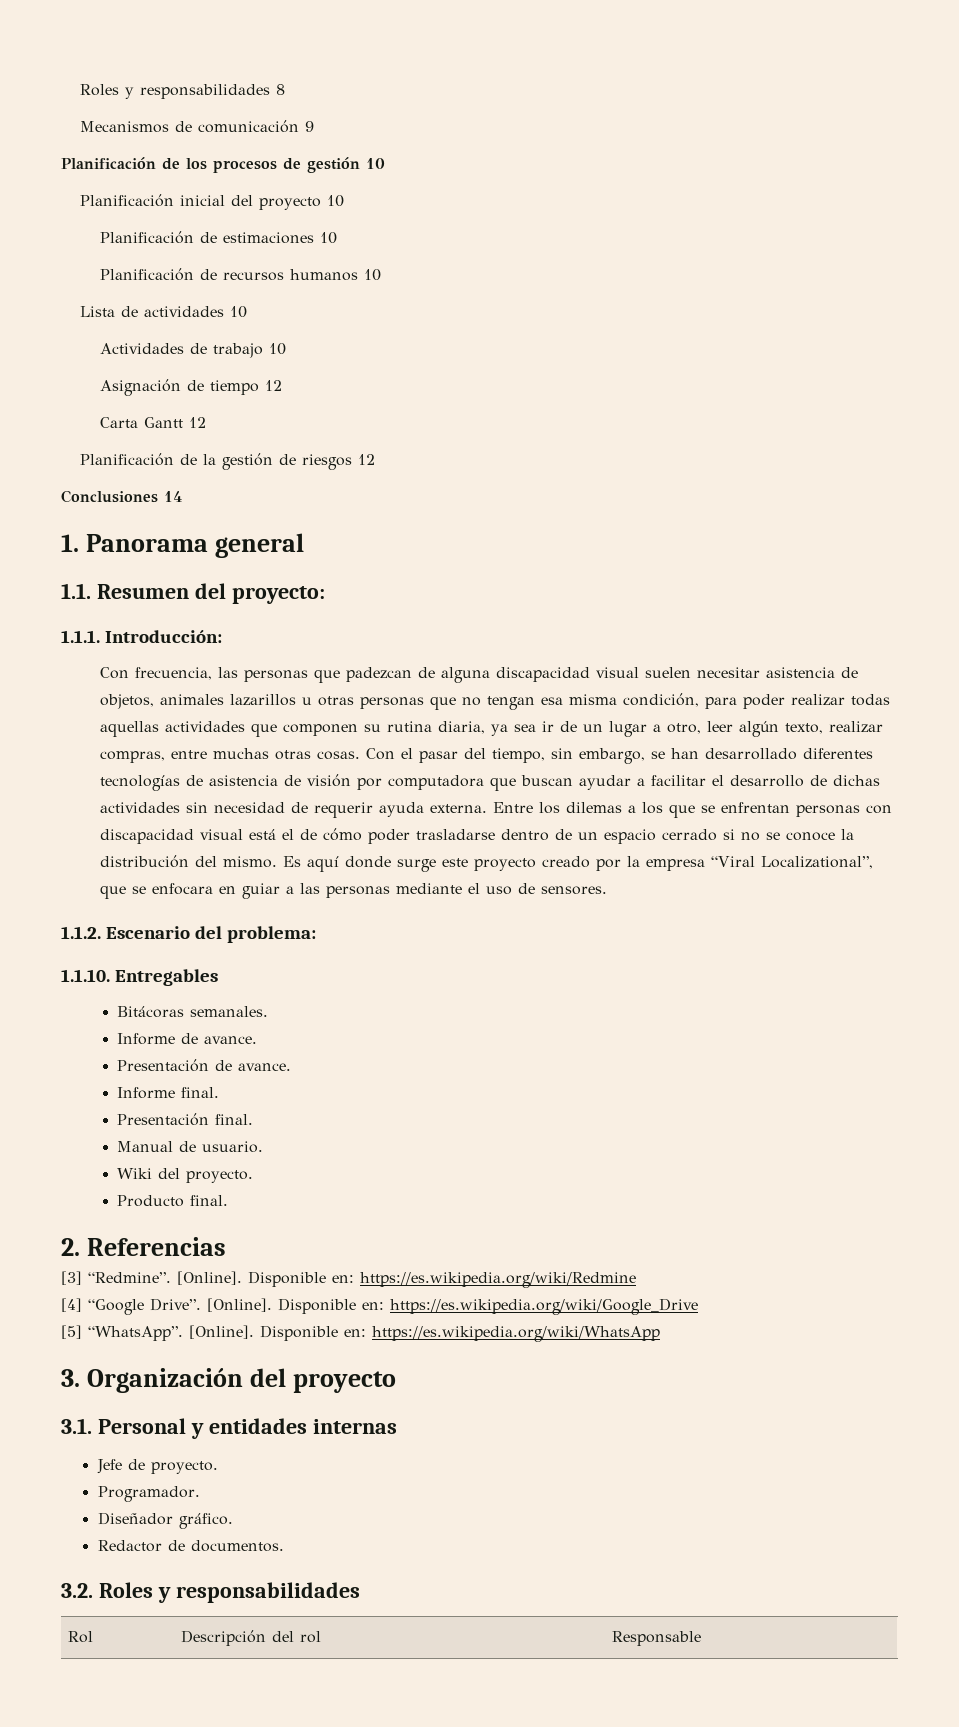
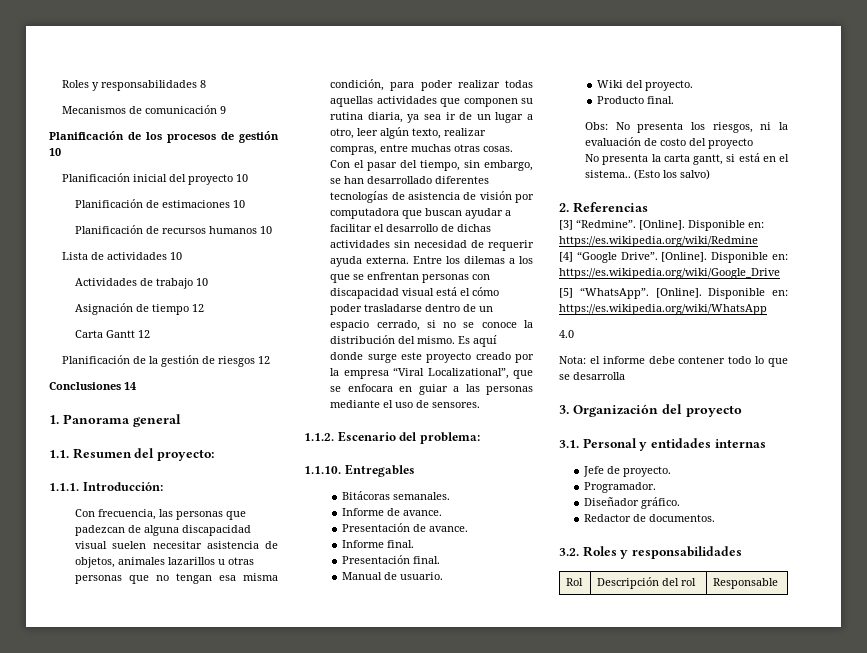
[299,829,317,840] de -> (471, 292) none
[661,829,717,841] cerrado -> [376,320,420,331] cerrado,
(229, 1200) none -> [585,122,788,133] [585,137,754,149] [585,153,789,165] [585,169,711,180] // Obs: No presenta los riesgos, ni la evaluación de costo del proyecto // No presenta la carta gantt, si está en el sistema.. (Esto los salvo)
(660, 1334) none -> [559,330,574,338] [559,356,788,367] [559,372,625,380] // 4.0 // Nota: el informe debe contener todo lo que se desarrolla

